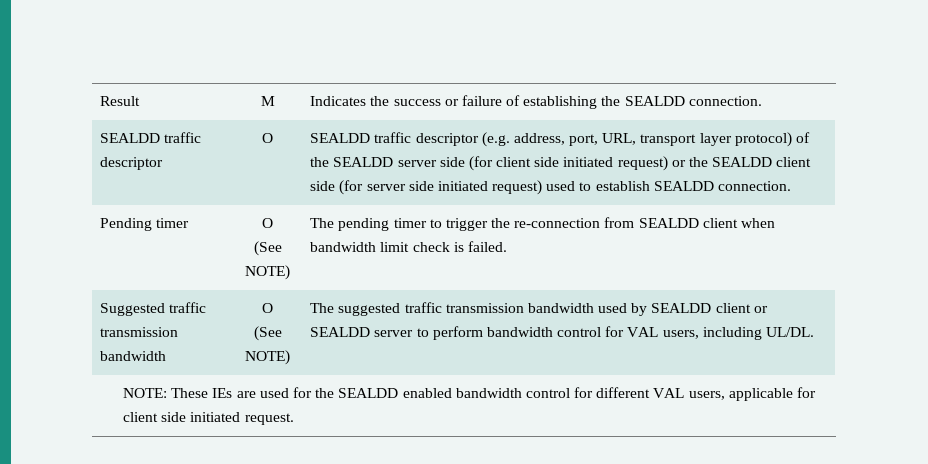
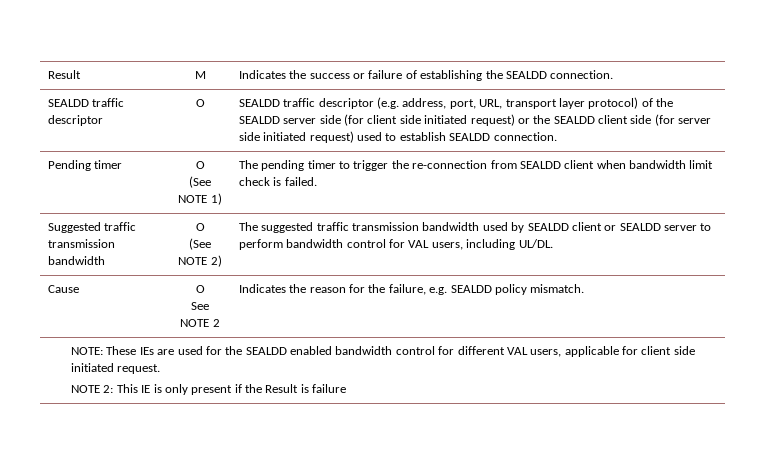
[245,265,290,280] NOTE) -> [178,193,222,205] NOTE 1)
[245,350,290,365] NOTE) -> [178,255,222,267] NOTE 2)
(815, 332) none -> [47,285,79,293] [195,285,205,293] [191,302,209,310] [180,319,220,327] [238,284,585,295] // Cause | O // See NOTE 2 | Indicates the reason for the failure, e.g. SEALDD policy mismatch.
(294, 419) none -> [71,384,347,395] // NOTE 2: This IE is only present if the Result is failure

